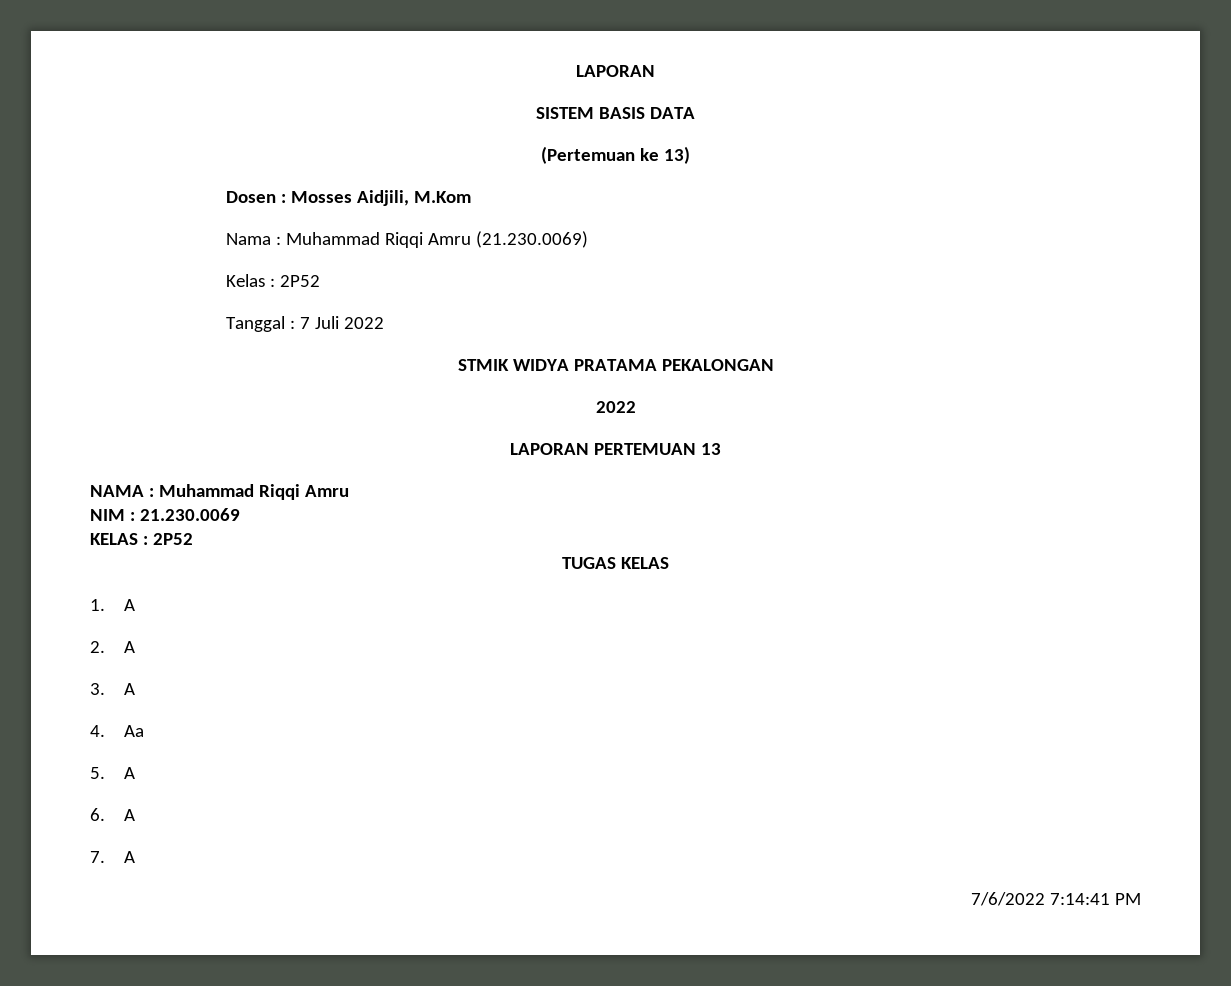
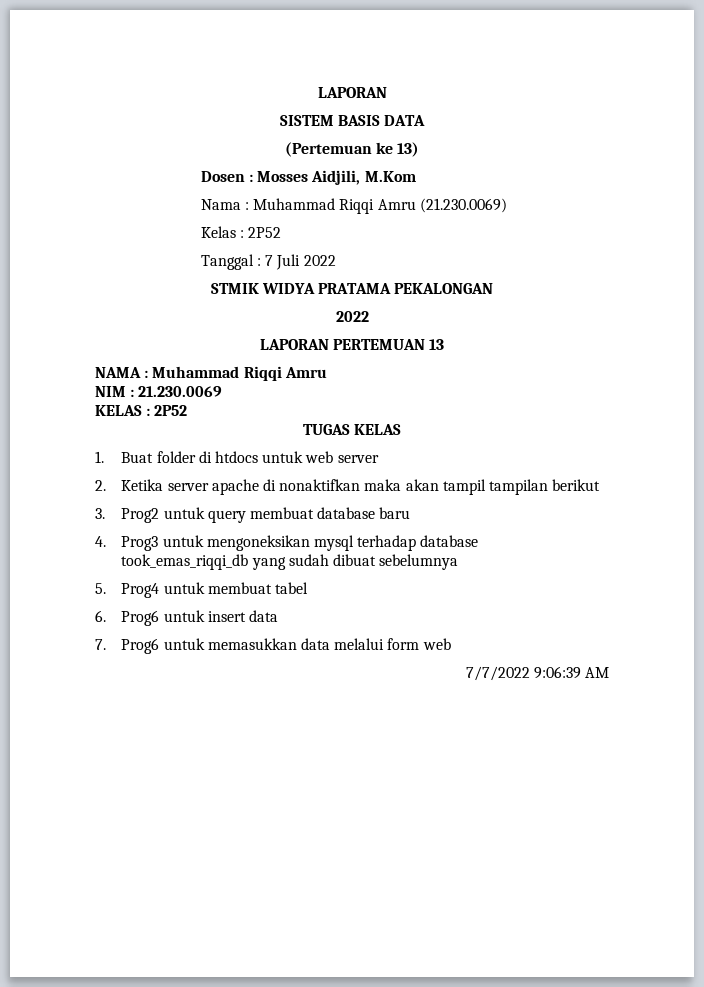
[124,599,136,611] [90,641,136,653] [90,683,136,695] [90,725,145,737] [90,767,136,779] [90,808,136,821] [90,851,136,863] [971,892,1141,906] A // 2. A // 3. A // 4. Aa // 5. A // 6. A // 7. A // 7/6/2022 7:14:41 PM -> [121,451,379,463] [95,479,601,495] [95,507,411,523] [95,535,479,551] [121,554,459,570] [95,582,309,598] [95,610,279,626] [95,638,451,654] [465,666,609,681] Buat folder di htdocs untuk web server // 2. Ketika server apache di nonaktifkan maka akan tampil tampilan berikut // 3. Prog2 untuk query membuat database baru // 4. Prog3 untuk mengoneksikan mysql terhadap database took_emas_riqqi_db yang sudah dibuat sebelumnya // 5. Prog4 untuk membuat tabel // 6. Prog6 untuk insert data // 7. Prog6 untuk memasukkan data melalui form web // 7/7/2022 9:06:39 AM

